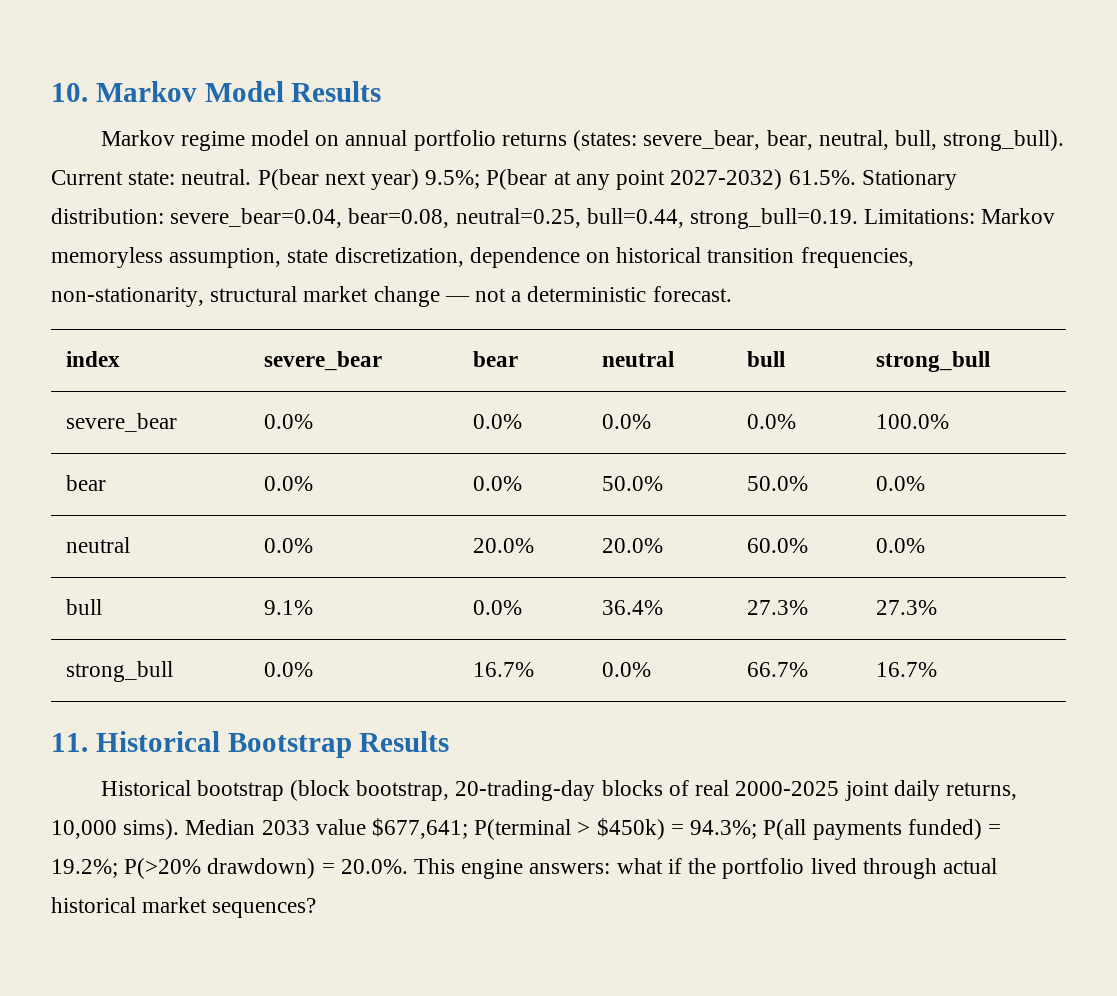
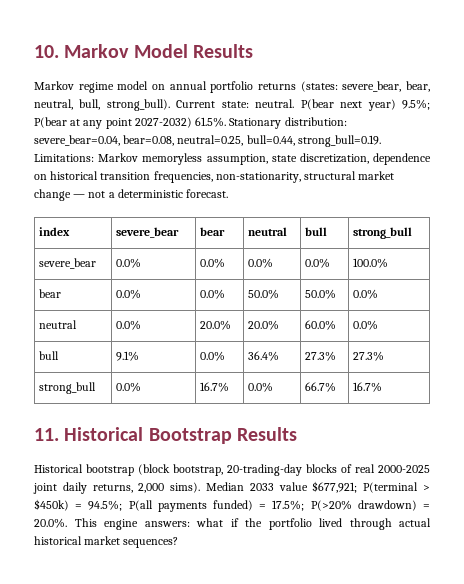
[51,820,117,839] 10,000 -> [138,483,165,493] 2,000
[372,818,469,839] $677,641; -> [312,481,358,493] $677,921;
[690,820,758,839] 94.3%; -> [88,500,123,511] 94.5%;
[51,859,118,878] 19.2%; -> [272,500,305,511] 17.5%;

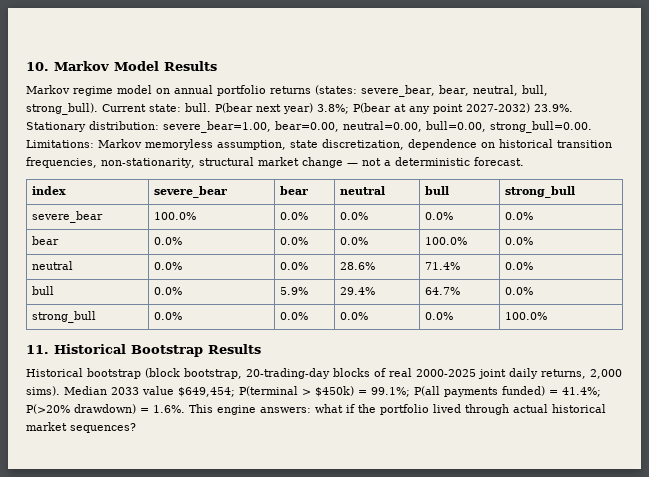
[255,99,295,108] neutral. -> [185,103,211,112] bull.
[402,99,430,110] 9.5%; -> [317,104,349,114] 3.8%;
[195,117,227,127] 61.5%. -> [534,104,573,112] 23.9%.
[34,135,381,147] severe_bear=0.04, bear=0.08, neutral=0.25, bull=0.44, strong_bull=0.19. -> [163,121,592,133] severe_bear=1.00, bear=0.00, neutral=0.00, bull=0.00, strong_bull=0.00.
(96, 263) none -> [153,212,196,220] [279,212,308,220] [339,212,368,220] [424,212,453,220] [504,212,533,220] [31,236,59,245] [153,237,182,245] [279,237,308,245] [339,237,368,245] [424,237,467,245] [504,237,533,245] [31,261,73,270] [153,262,182,270] [279,262,308,270] [339,262,375,270] [424,262,460,270] [504,262,533,270] [31,286,54,295] [153,287,182,295] [279,287,308,295] [339,287,375,295] [424,287,460,295] [504,287,533,295] [31,311,96,323] | 100.0% | 0.0% | 0.0% | 0.0% | 0.0% // bear | 0.0% | 0.0% | 0.0% | 100.0% | 0.0% // neutral | 0.0% | 0.0% | 28.6% | 71.4% | 0.0% // bull | 0.0% | 5.9% | 29.4% | 64.7% | 0.0% // strong_bull
[38,289,61,298] [115,289,141,299] [199,289,225,299] [247,289,279,299] [304,289,336,299] [352,289,378,299] [38,320,77,329] [115,320,141,330] [199,320,231,330] [247,320,279,330] [304,320,336,330] [352,320,378,330] [38,351,59,360] [115,351,139,361] [199,351,225,361] [247,351,279,361] [304,351,336,361] [352,351,384,361] [38,382,96,394] [115,382,141,392] [199,382,229,392] [247,382,273,392] [304,382,336,392] [352,382,382,392] // bear | 0.0% | 0.0% | 50.0% | 50.0% | 0.0% // neutral | 0.0% | 20.0% | 20.0% | 60.0% | 0.0% // bull | 9.1% | 0.0% | 36.4% | 27.3% | 27.3% // strong_bull | 0.0% | 16.7% | 0.0% | 66.7% | 16.7% -> (547, 316) none
[312,481,358,493] $677,921; -> [178,387,235,397] $649,454;
[88,500,123,511] 94.5%; -> [371,387,410,397] 99.1%;
[272,500,305,511] 17.5%; -> [562,387,601,397] 41.4%;
[34,518,67,528] 20.0%. -> [153,405,185,413] 1.6%.

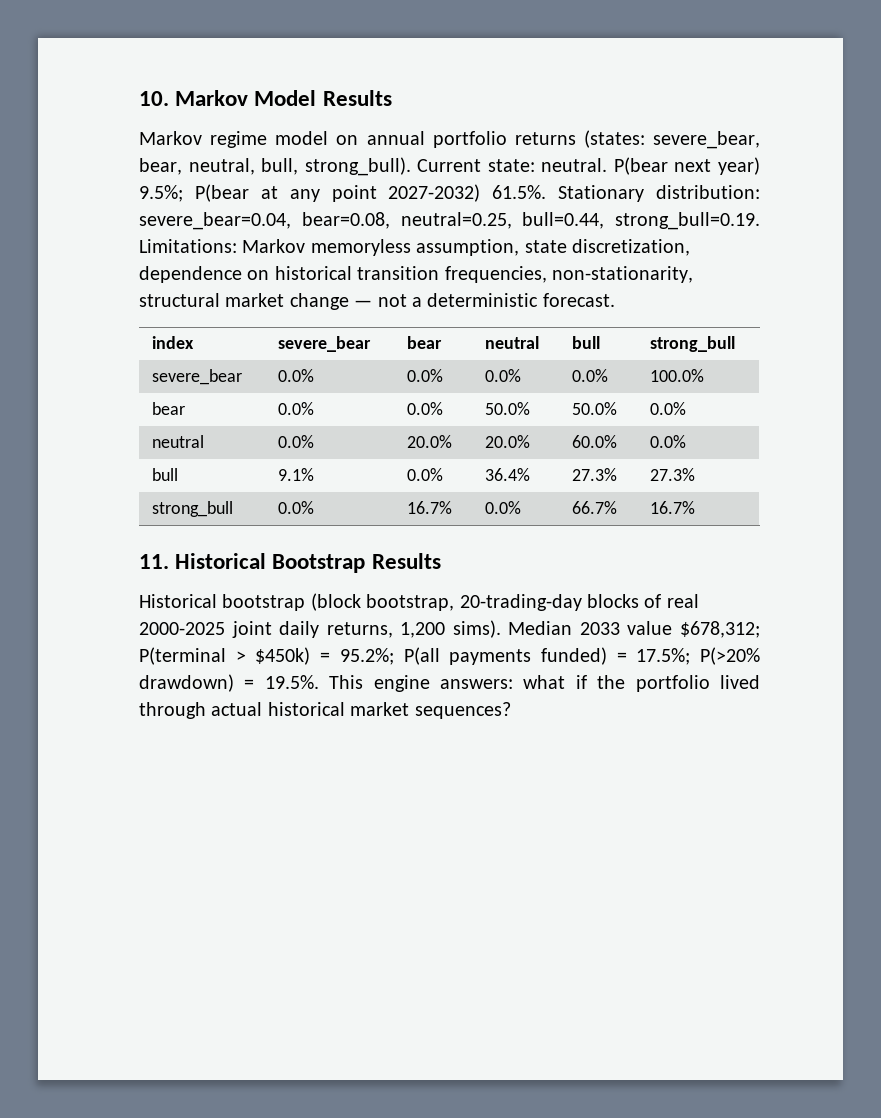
[185,103,211,112] bull. -> [541,158,608,172] neutral.
[317,104,349,114] 3.8%; -> [139,185,183,202] 9.5%;
[534,104,573,112] 23.9%. -> [492,185,547,199] 61.5%.
[163,121,592,133] severe_bear=1.00, bear=0.00, neutral=0.00, bull=0.00, strong_bull=0.00. -> [139,212,760,230] severe_bear=0.04, bear=0.08, neutral=0.25, bull=0.44, strong_bull=0.19.
[153,212,196,220] [279,212,308,220] [339,212,368,220] [424,212,453,220] [504,212,533,220] [31,236,59,245] [153,237,182,245] [279,237,308,245] [339,237,368,245] [424,237,467,245] [504,237,533,245] [31,261,73,270] [153,262,182,270] [279,262,308,270] [339,262,375,270] [424,262,460,270] [504,262,533,270] [31,286,54,295] [153,287,182,295] [279,287,308,295] [339,287,375,295] [424,287,460,295] [504,287,533,295] [31,311,96,323] | 100.0% | 0.0% | 0.0% | 0.0% | 0.0% // bear | 0.0% | 0.0% | 0.0% | 100.0% | 0.0% // neutral | 0.0% | 0.0% | 28.6% | 71.4% | 0.0% // bull | 0.0% | 5.9% | 29.4% | 64.7% | 0.0% // strong_bull -> (242, 377) none
(547, 316) none -> [151,402,185,415] [277,402,314,415] [406,402,443,415] [484,402,530,415] [571,402,617,415] [649,402,686,415] [151,435,204,448] [277,435,314,448] [406,435,452,448] [484,435,530,448] [571,435,617,448] [649,435,686,448] [151,468,178,481] [277,468,314,481] [406,468,443,481] [484,468,530,481] [571,468,617,481] [649,468,695,481] [151,501,233,517] [277,501,314,514] [406,501,452,514] [484,501,521,514] [571,501,617,514] [649,501,695,514] // bear | 0.0% | 0.0% | 50.0% | 50.0% | 0.0% // neutral | 0.0% | 20.0% | 20.0% | 60.0% | 0.0% // bull | 9.1% | 0.0% | 36.4% | 27.3% | 27.3% // strong_bull | 0.0% | 16.7% | 0.0% | 66.7% | 16.7%
[590,369,622,379] 2,000 -> [400,622,446,638] 1,200
[178,387,235,397] $649,454; -> [679,621,760,638] $678,312;
[371,387,410,397] 99.1%; -> [339,648,394,665] 95.2%;
[562,387,601,397] 41.4%; -> [636,648,691,665] 17.5%;
[153,405,185,413] 1.6%. -> [264,675,319,689] 19.5%.

